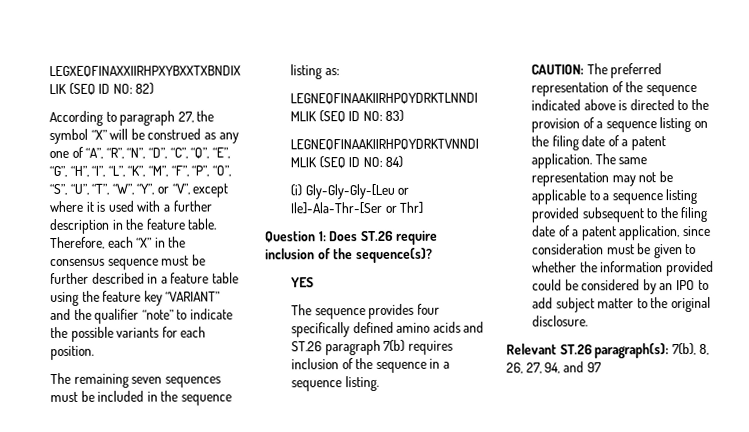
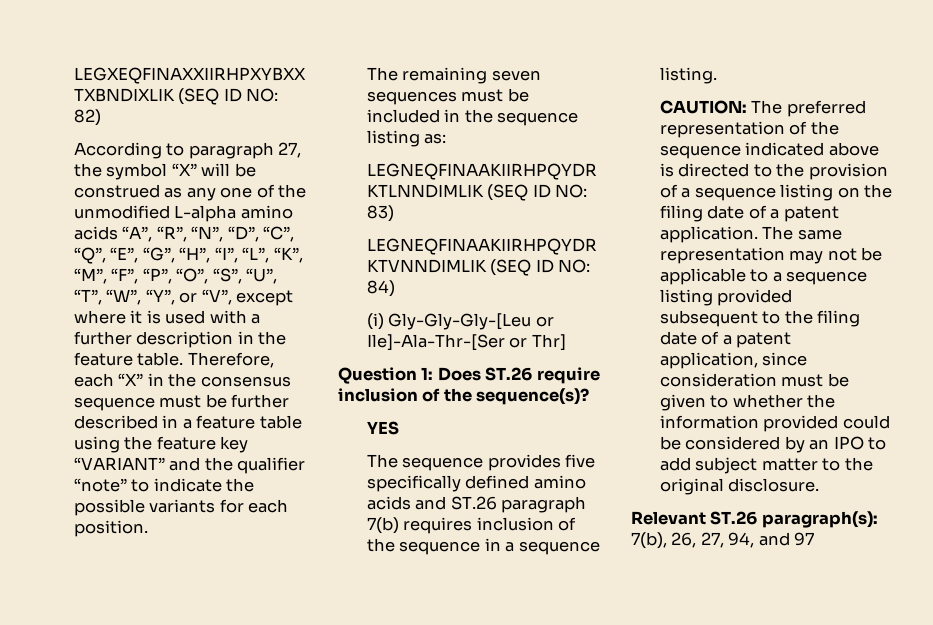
(84, 152) none -> [278,184,307,198] [73,205,293,222] [73,226,118,240] the unmodified L-alpha amino acids
[416,303,440,315] four -> [565,454,596,468] five
[698,343,709,355] 8, -> (667, 540) none

